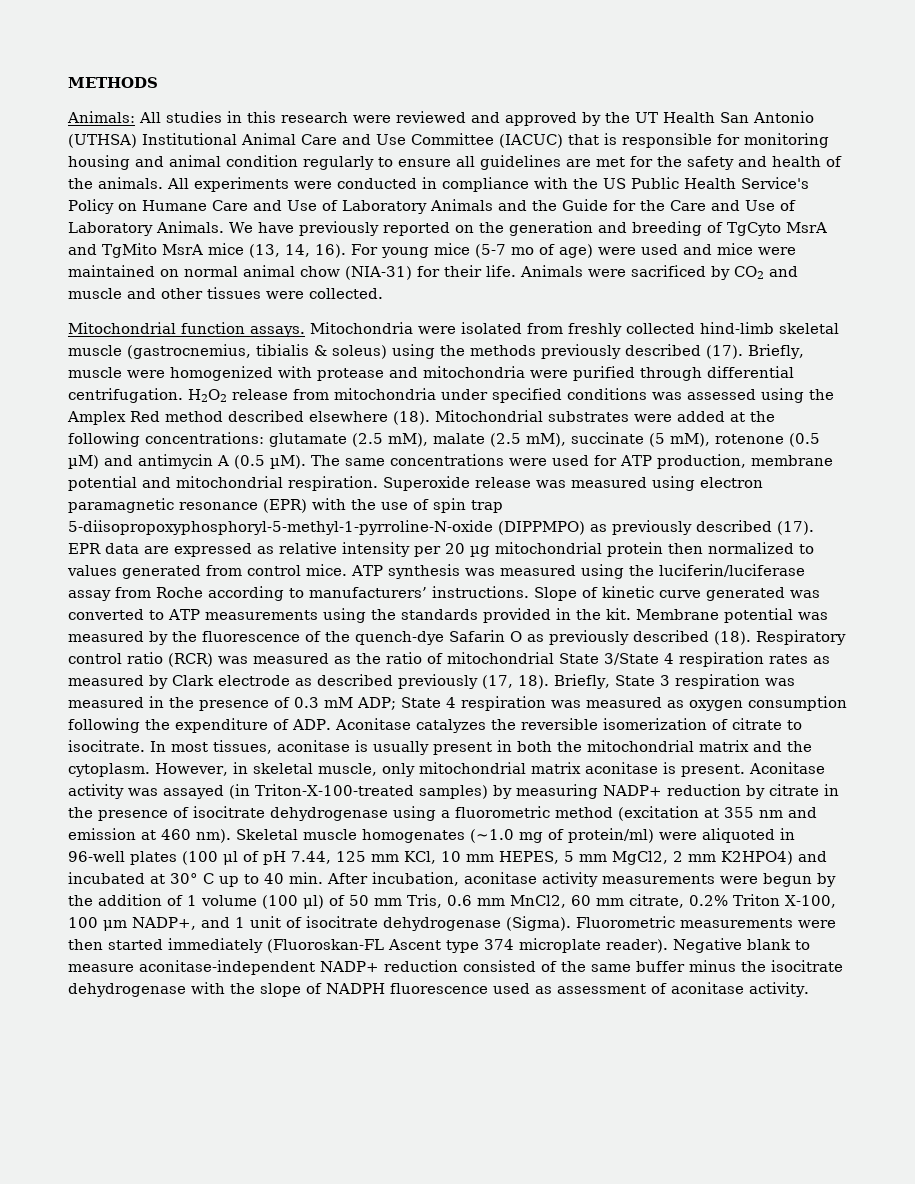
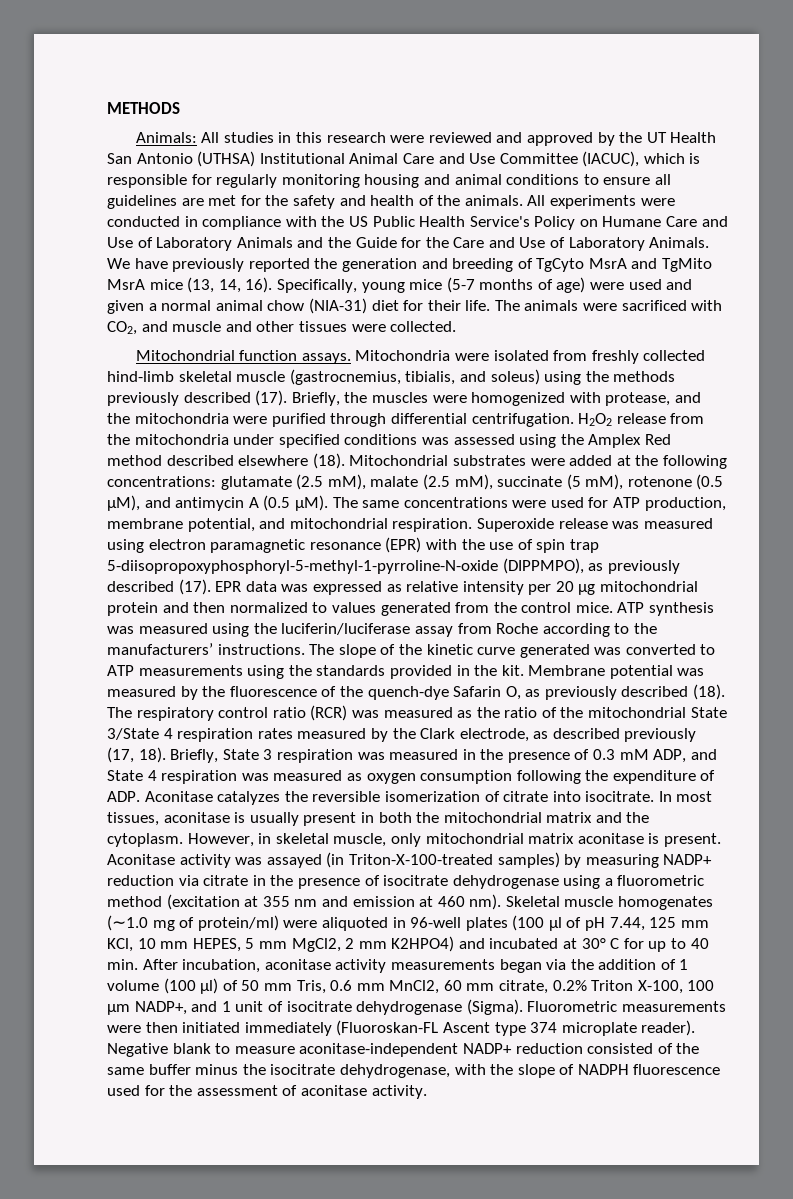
[499,134,599,148] (IACUC) that -> [582,151,685,167] (IACUC), which
(740, 139) none -> [216,174,278,188] regularly
[226,155,374,170] condition regularly -> [506,174,580,185] conditions
[454,225,474,233] on -> (310, 265) none
[351,244,378,255] For -> [276,279,357,293] Specifically,
[511,247,534,255] mo -> [479,279,534,290] months
[717,243,796,255] [68,265,179,277] mice were maintained on -> [107,300,157,314] given a
(412, 273) none -> [371,300,399,311] diet
[520,265,764,280] Animals were sacrificed by CO2 -> [494,300,723,311] [107,321,137,335] The animals were sacrificed with CO2,
[256,344,327,356] tibialis & -> [405,371,486,385] tibialis, and
[68,367,122,378] muscle -> [344,392,428,403] the muscles
[317,367,418,381] protease and -> [605,392,701,406] [107,413,130,424] protease, and the
(329, 394) none -> [107,434,130,445] the
[68,455,99,469] µM) -> [107,495,140,511] µM),
[68,476,137,491] potential -> [187,518,255,532] potential,
[498,521,585,535] (DIPPMPO) -> [502,558,584,574] (DIPPMPO),
[144,546,169,554] are -> [281,584,309,592] was
(663, 549) none -> [162,602,189,613] and
(242, 570) none -> [493,602,517,613] the
(304, 593) none -> [633,623,657,634] the
[534,587,598,601] Slope of -> [309,644,422,658] The slope of the
[510,631,522,642] O -> [505,686,521,700] O,
[756,630,846,645] Respiratory -> [107,707,214,721] The respiratory
(443, 658) none -> [560,707,584,718] the
[813,656,830,664] [68,675,290,689] as measured by Clark electrode -> [297,728,529,742] measured by the Clark electrode,
[357,697,396,710] ADP; -> [653,749,717,763] ADP, and
[786,720,802,730] to -> [552,791,581,802] into
[746,785,765,799] by -> [178,875,199,886] via
(214, 878) none -> [623,938,644,949] for
[720,873,836,887] were begun by -> [499,959,567,973] began via
[108,939,163,950] started -> [182,1022,241,1033] initiated
[68,983,186,997] dehydrogenase -> [339,1064,450,1078] dehydrogenase,
[535,986,552,994] as -> [144,1085,193,1096] for the

